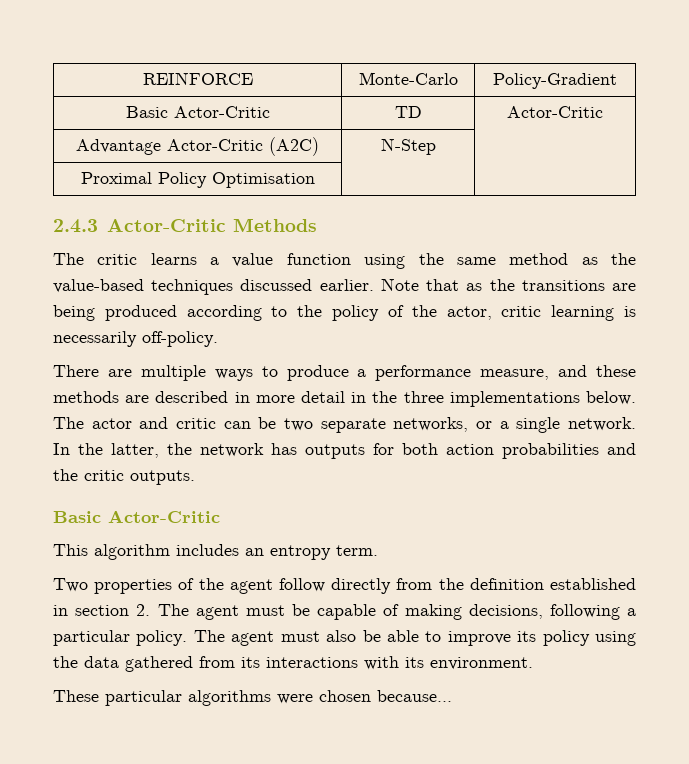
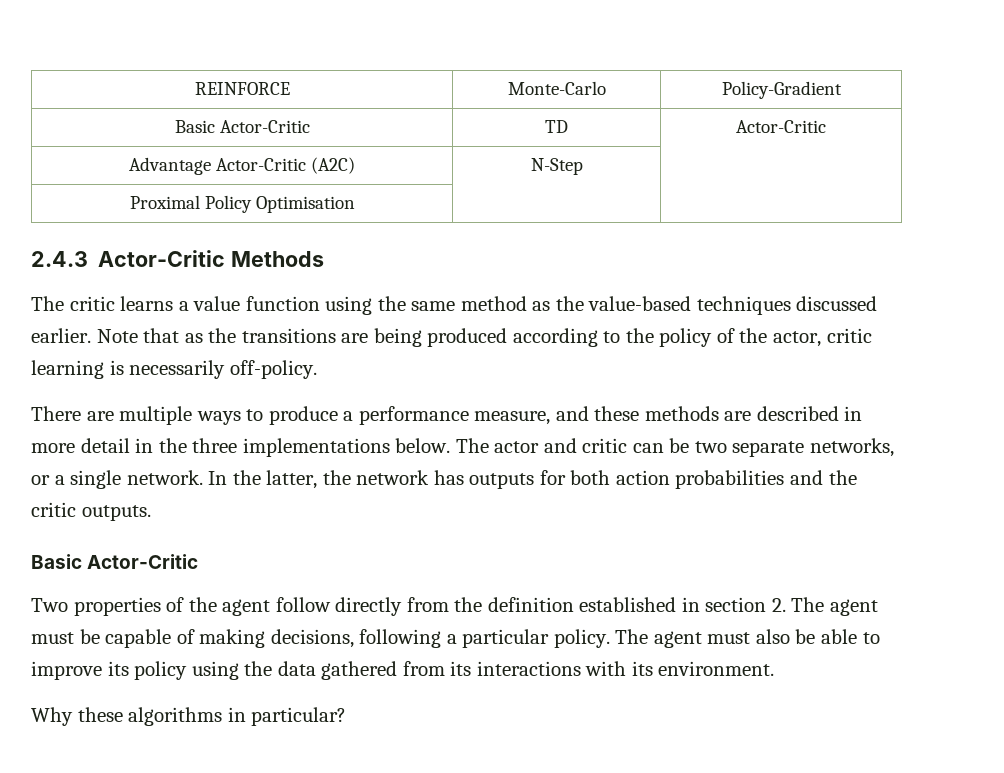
[53,544,378,560] // This algorithm includes an entropy term. -> (199, 561) none
[53,690,452,706] These particular algorithms were chosen because... -> [31,707,347,726] Why these algorithms in particular?

